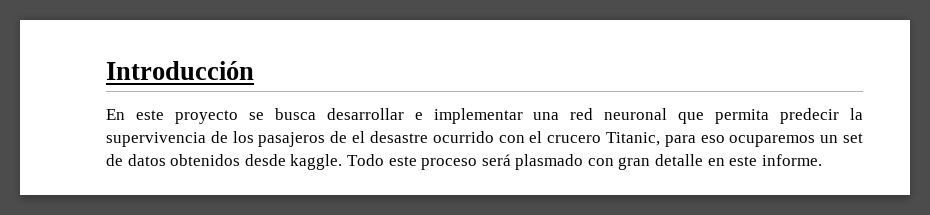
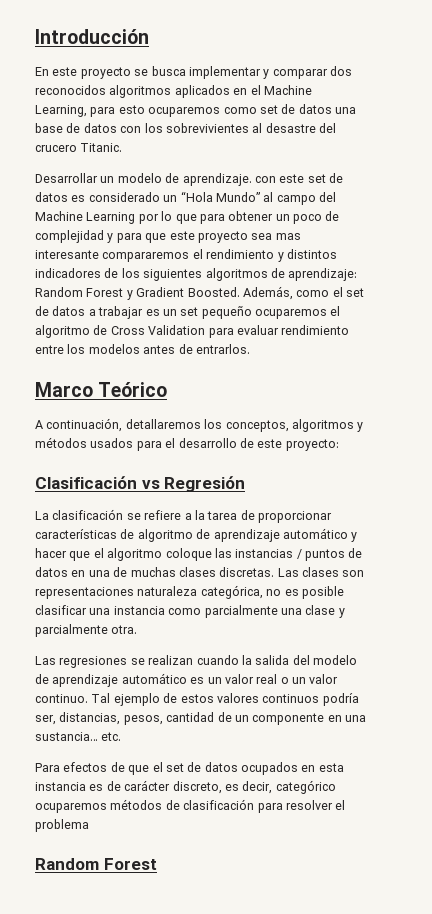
[326,108,864,124] [106,131,863,147] [106,154,822,170] desarrollar e implementar una red neuronal que permita predecir la supervivencia de los pasajeros de el desastre ocurrido con el crucero Titanic, para eso ocuparemos un set de datos obtenidos desde kaggle. Todo este proceso será plasmado con gran detalle en este informe. -> [188,66,352,79] [35,85,312,98] [35,104,356,117] [35,123,336,133] [35,143,123,152] [35,173,343,186] [35,191,336,205] [35,211,340,224] [35,230,301,243] [35,249,337,262] [35,268,358,281] [35,286,364,300] [35,306,341,319] [35,325,350,338] [35,344,250,354] [35,382,168,397] [35,418,364,432] [35,437,339,451] [35,476,246,492] [35,509,332,523] [35,528,358,542] [35,548,363,561] [35,567,365,577] [35,585,344,599] [35,605,345,618] [35,624,138,637] [35,655,357,668] [35,673,339,687] [35,693,359,706] [35,712,366,725] [35,732,122,741] [35,762,344,775] [35,780,336,794] [35,799,346,813] [35,819,89,832] [35,858,157,870] implementar y comparar dos reconocidos algoritmos aplicados en el Machine Learning, para esto ocuparemos como set de datos una base de datos con los sobrevivientes al desastre del crucero Titanic. // Desarrollar un modelo de aprendizaje. con este set de datos es considerado un “Hola Mundo” al campo del Machine Learning por lo que para obtener un poco de complejidad y para que este proyecto sea mas interesante compararemos el rendimiento y distintos indicadores de los siguientes algoritmos de aprendizaje: Random Forest y Gradient Boosted. Además, como el set de datos a trabajar es un set pequeño ocuparemos el algoritmo de Cross Validation para evaluar rendimiento entre los modelos antes de entrarlos. // Marco Teórico // A continuación, detallaremos los conceptos, algoritmos y métodos usados para el desarrollo de este proyecto: // Clasificación vs Regresión // La clasificación se refiere a la tarea de proporcionar características de algoritmo de aprendizaje automático y hacer que el algoritmo coloque las instancias / puntos de datos en una de muchas clases discretas. Las clases son representaciones naturaleza categórica, no es posible clasificar una instancia como parcialmente una clase y parcialmente otra. // Las regresiones se realizan cuando la salida del modelo de aprendizaje automático es un valor real o un valor continuo. Tal ejemplo de estos valores continuos podría ser, distancias, pesos, cantidad de un componente en una sustancia… etc. // Para efectos de que el set de datos ocupados en esta instancia es de carácter discreto, es decir, categórico ocuparemos métodos de clasificación para resolver el problema // Random Forest

